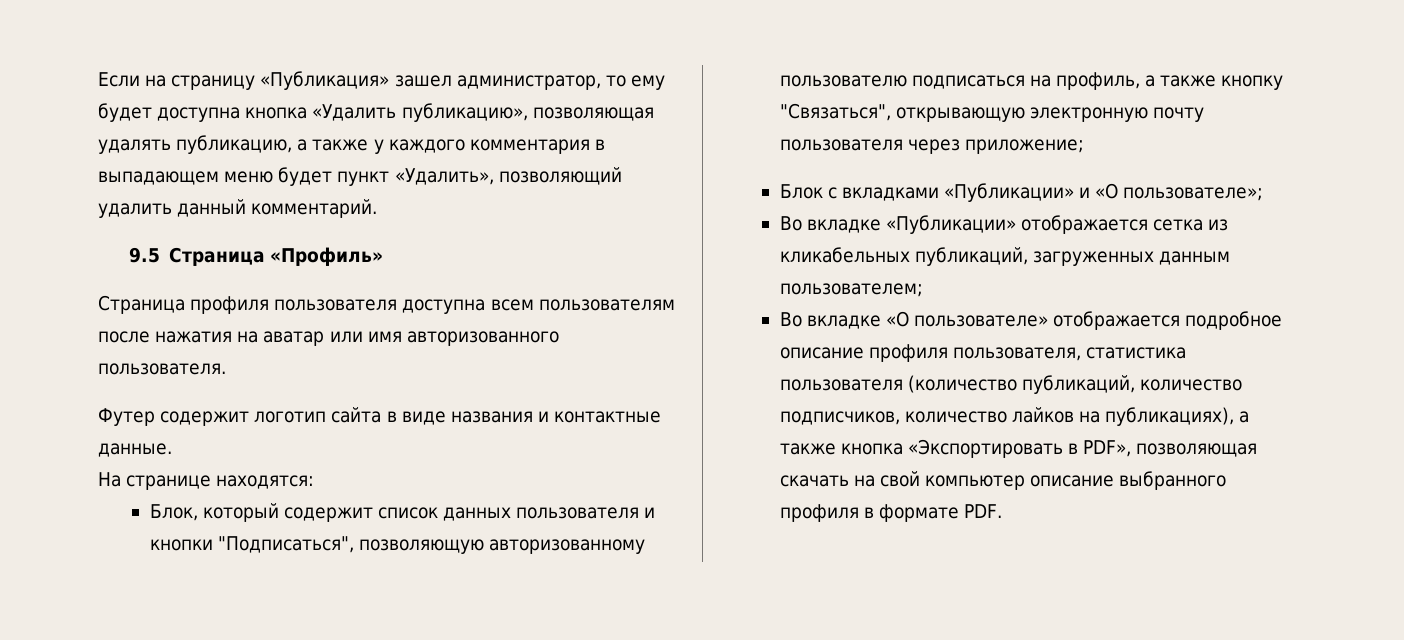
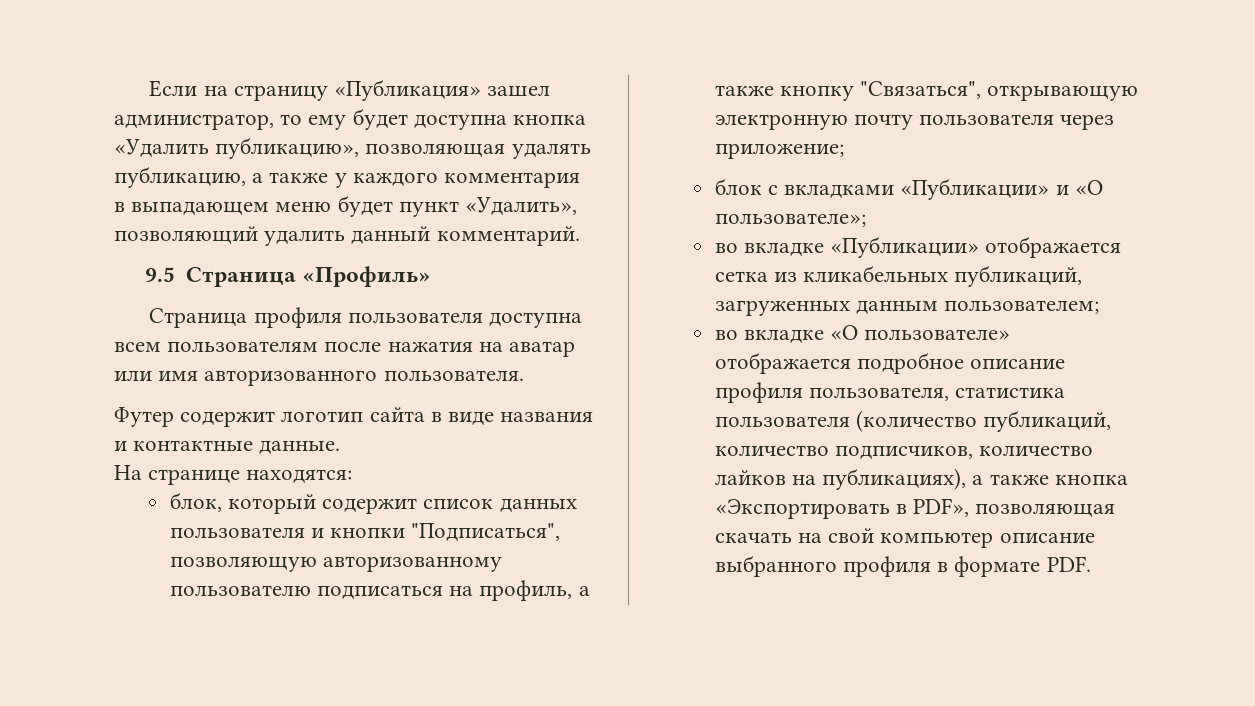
[149,504,198,521] Блок, -> [169,492,222,512] блок,
[779,184,823,199] Блок -> [714,178,762,195] блок
[779,216,802,231] Во -> [714,243,738,253] во
[779,312,802,327] Во -> [714,330,738,340] во

